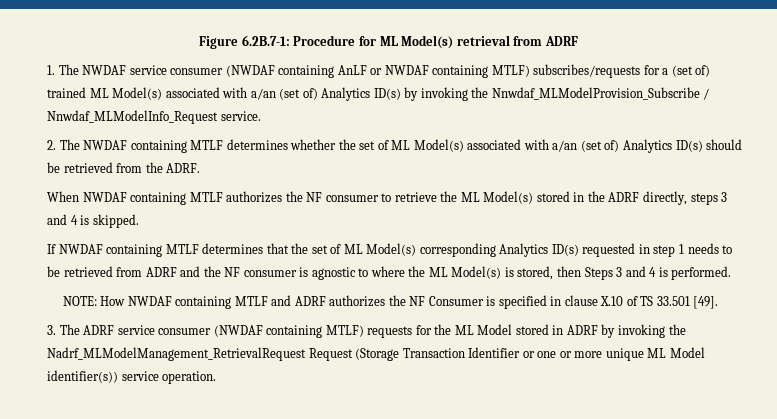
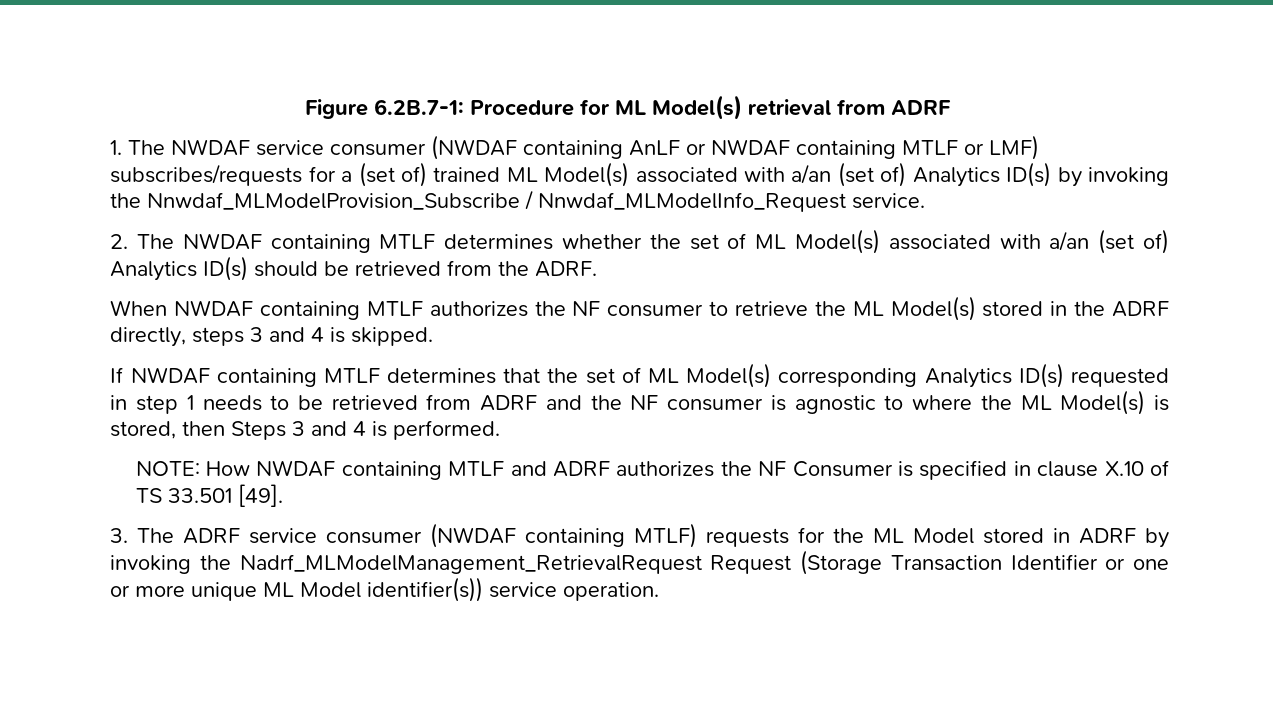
[491,65,530,77] MTLF) -> [902,135,1040,160] MTLF or LMF)

